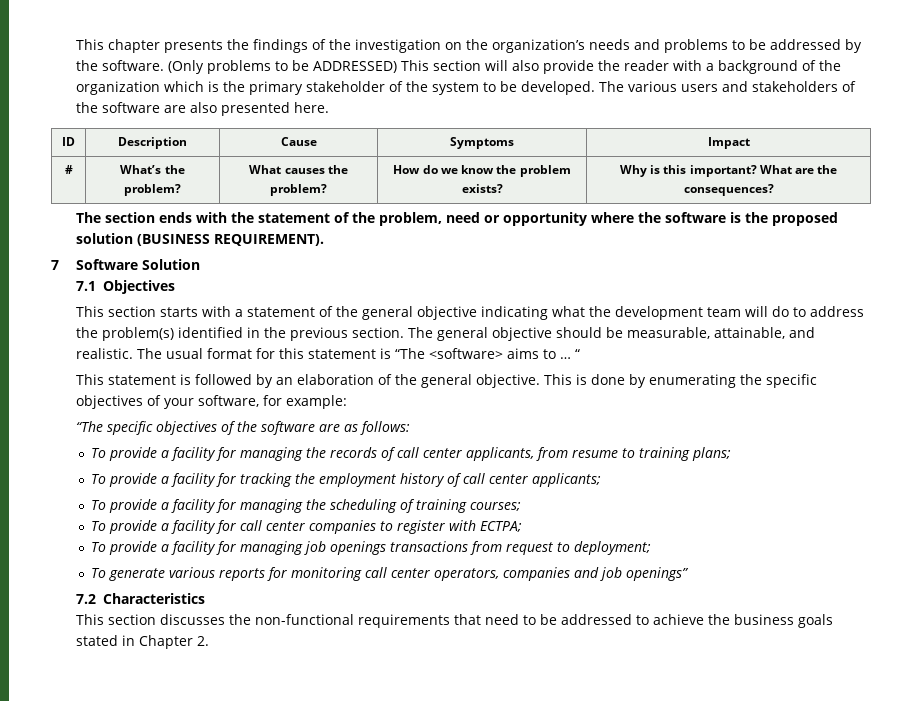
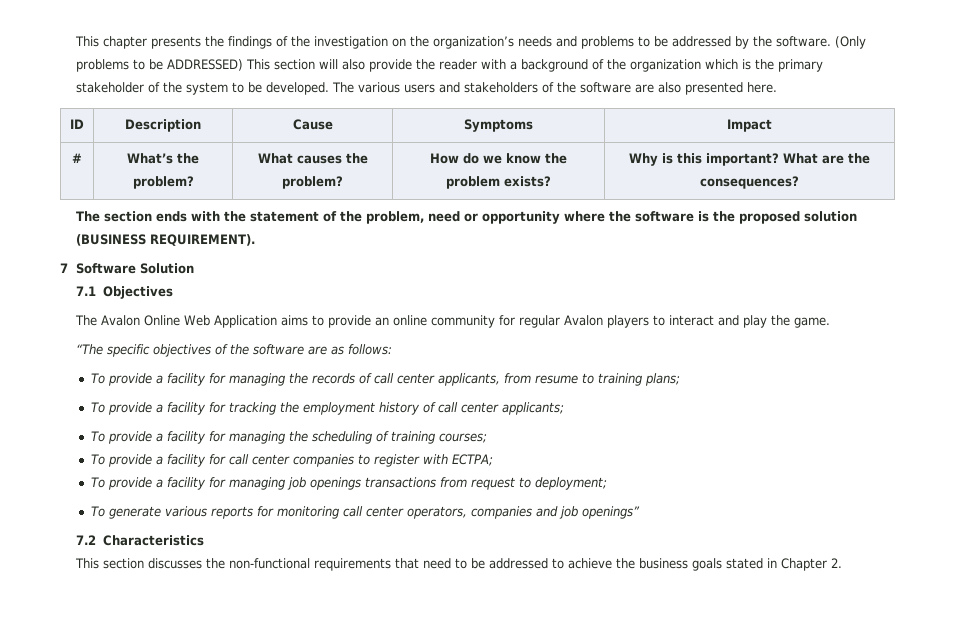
[75,306,864,320] [75,327,815,341] [75,348,580,359] [75,374,817,388] [75,395,347,409] This section starts with a statement of the general objective indicating what the development team will do to address the problem(s) identified in the previous section. The general objective should be measurable, attainable, and realistic. The usual format for this statement is “The <software> aims to … “ // This statement is followed by an elaboration of the general objective. This is done by enumerating the specific objectives of your software, for example: -> [75,315,831,328] The Avalon Online Web Application aims to provide an online community for regular Avalon players to interact and play the game.

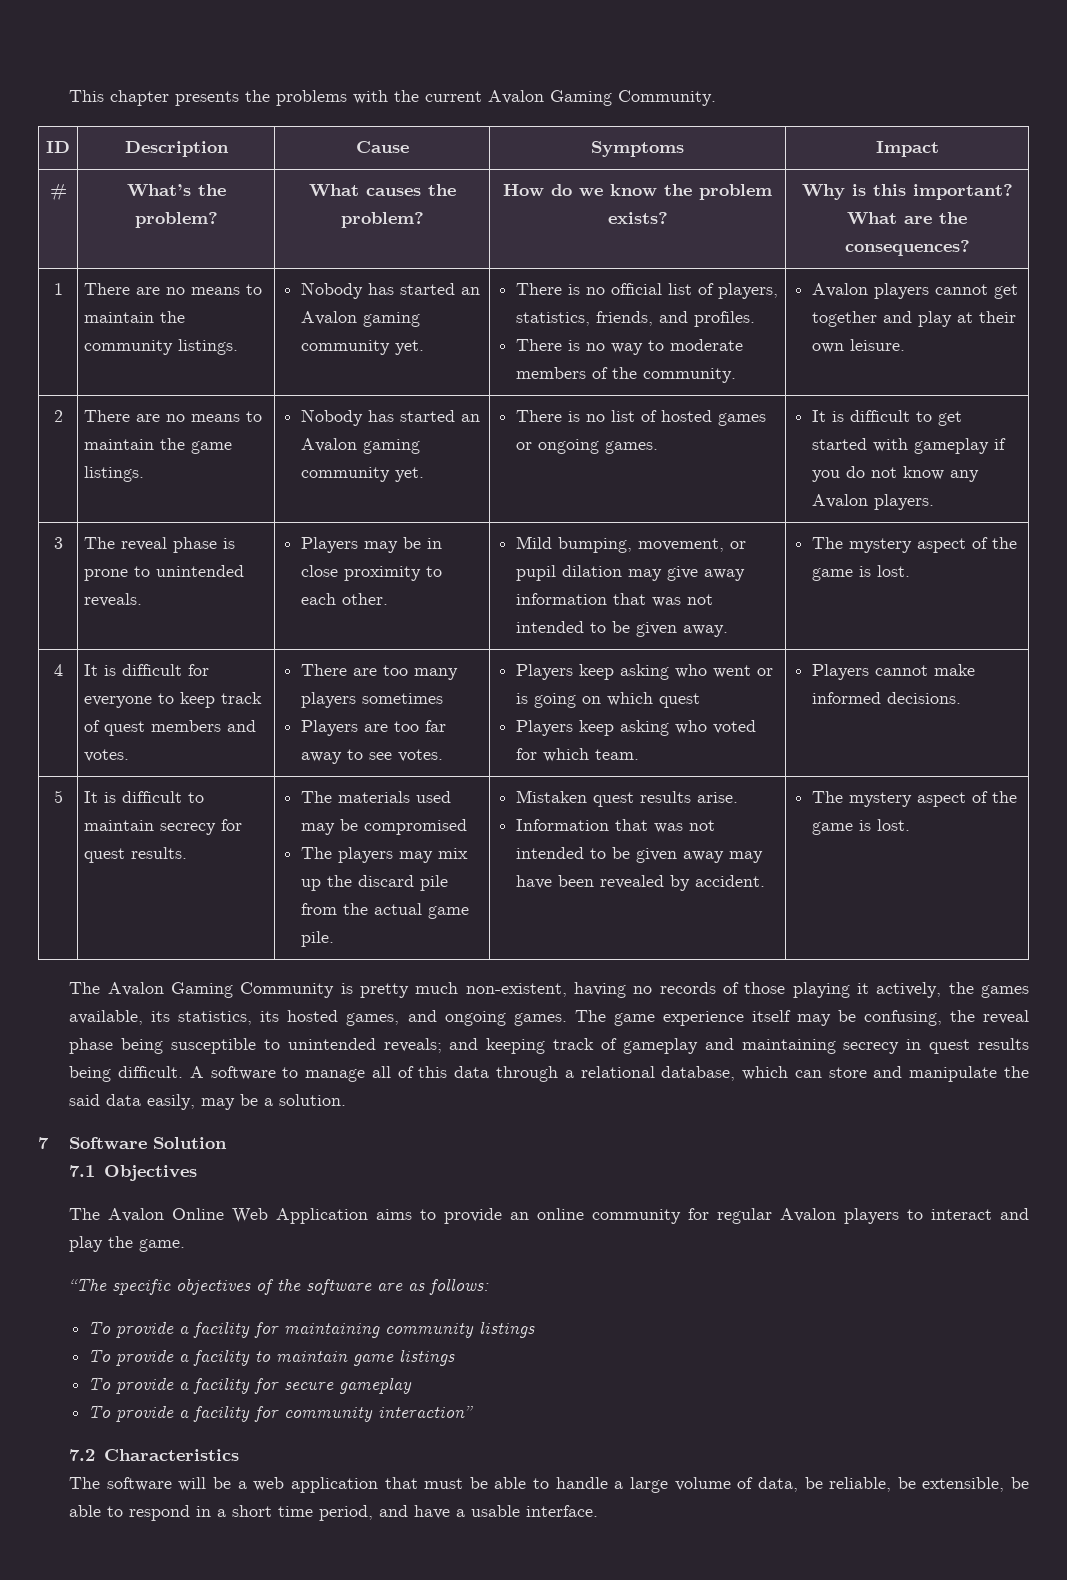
[228,36,867,49] [76,59,824,72] [76,82,778,95] findings of the investigation on the organization’s needs and problems to be addressed by the software. (Only problems to be ADDRESSED) This section will also provide the reader with a background of the organization which is the primary stakeholder of the system to be developed. The various users and stakeholders of the software are also presented here. -> [276,90,717,106] problems with the current Avalon Gaming Community.
[76,211,858,224] [76,234,256,246] // The section ends with the statement of the problem, need or opportunity where the software is the proposed solution (BUSINESS REQUIREMENT). -> [53,283,63,295] [84,283,263,295] [84,311,186,323] [84,339,239,355] [300,282,480,299] [300,311,420,327] [300,340,424,355] [515,283,778,299] [515,311,755,327] [515,339,743,355] [515,367,736,383] [811,283,1018,299] [811,311,1016,327] [811,339,905,353] [53,410,63,422] [84,410,263,422] [84,438,233,454] [84,466,145,482] [300,409,480,426] [300,438,420,454] [300,467,424,482] [515,410,766,426] [515,439,658,454] [811,410,962,426] [811,438,1006,454] [811,466,979,482] [811,494,934,510] [53,537,63,549] [84,537,236,553] [84,565,245,581] [84,593,143,607] [300,537,442,553] [300,565,442,581] [300,593,388,605] [515,536,746,553] [515,565,745,581] [515,593,713,607] [515,621,728,637] [811,537,1017,553] [811,565,910,581] [53,664,63,676] [84,664,210,676] [84,692,263,708] [84,720,257,736] [84,749,130,762] [300,664,458,680] [300,692,443,708] [300,720,446,736] [300,749,443,764] [515,664,773,680] [515,692,700,708] [515,720,756,736] [515,748,639,762] [811,664,975,680] [811,692,961,704] [53,790,63,803] [84,791,205,803] [84,819,243,835] [84,847,188,863] [300,791,451,803] [300,819,467,835] [300,847,468,863] [300,875,448,891] [300,903,469,919] [300,931,334,947] [515,790,738,807] [515,819,715,833] [515,847,763,863] [515,875,765,891] [811,791,1017,807] [811,819,910,835] [69,982,1030,998] [69,1010,1029,1026] [69,1038,1029,1054] [69,1066,1029,1082] [69,1094,347,1110] // 1 | There are no means to maintain the community listings. | Nobody has started an Avalon gaming community yet. | There is no official list of players, statistics, friends, and profiles. // There is no way to moderate members of the community. | Avalon players cannot get together and play at their own leisure. // 2 | There are no means to maintain the game listings. | Nobody has started an Avalon gaming community yet. | There is no list of hosted games or ongoing games. | It is difficult to get started with gameplay if you do not know any Avalon players. // 3 | The reveal phase is prone to unintended reveals. | Players may be in close proximity to each other. | Mild bumping, movement, or pupil dilation may give away information that was not intended to be given away. | The mystery aspect of the game is lost. // 4 | It is difficult for everyone to keep track of quest members and votes. | There are too many players sometimes // Players are too far away to see votes. | Players keep asking who went or is going on which quest // Players keep asking who voted for which team. | Players cannot make informed decisions. // 5 | It is difficult to maintain secrecy for quest results. | The materials used may be compromised // The players may mix up the discard pile from the actual game pile. | Mistaken quest results arise. // Information that was not intended to be given away may have been revealed by accident. | The mystery aspect of the game is lost. // The Avalon Gaming Community is pretty much non-existent, having no records of those playing it actively, the games available, its statistics, its hosted games, and ongoing games. The game experience itself may be confusing, the reveal phase being susceptible to unintended reveals; and keeping track of gameplay and maintaining secrecy in quest results being difficult. A software to manage all of this data through a relational database, which can store and manipulate the said data easily, may be a solution.
[228,373,680,386] [90,402,564,415] [90,431,487,444] [90,454,493,467] [90,477,607,490] [90,506,640,519] [76,535,204,546] [75,558,843,571] managing the records of call center applicants, from resume to training plans; // To provide a facility for tracking the employment history of call center applicants; // To provide a facility for managing the scheduling of training courses; // To provide a facility for call center companies to register with ECTPA; // To provide a facility for managing job openings transactions from request to deployment; // To generate various reports for monitoring call center operators, companies and job openings” // 7.2 Characteristics // This section discusses the non-functional requirements that need to be addressed to achieve the business goals stated in Chapter 2. -> [284,1321,536,1338] [88,1349,456,1366] [88,1377,413,1394] [88,1405,474,1422] [69,1449,239,1461] [69,1477,1029,1493] [69,1505,599,1521] maintaining community listings // To provide a facility to maintain game listings // To provide a facility for secure gameplay // To provide a facility for community interaction” // 7.2 Characteristics // The software will be a web application that must be able to handle a large volume of data, be reliable, be extensible, be able to respond in a short time period, and have a usable interface.

